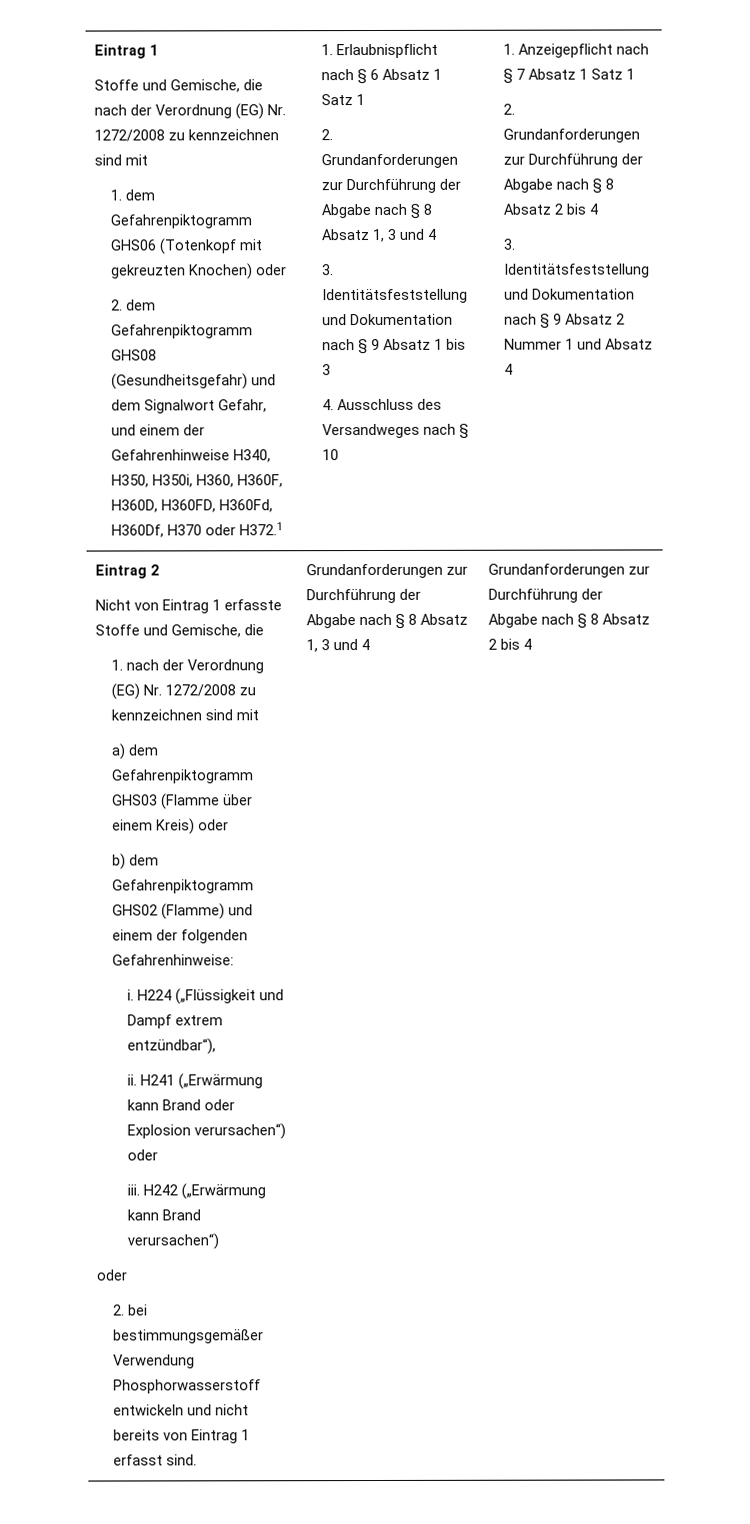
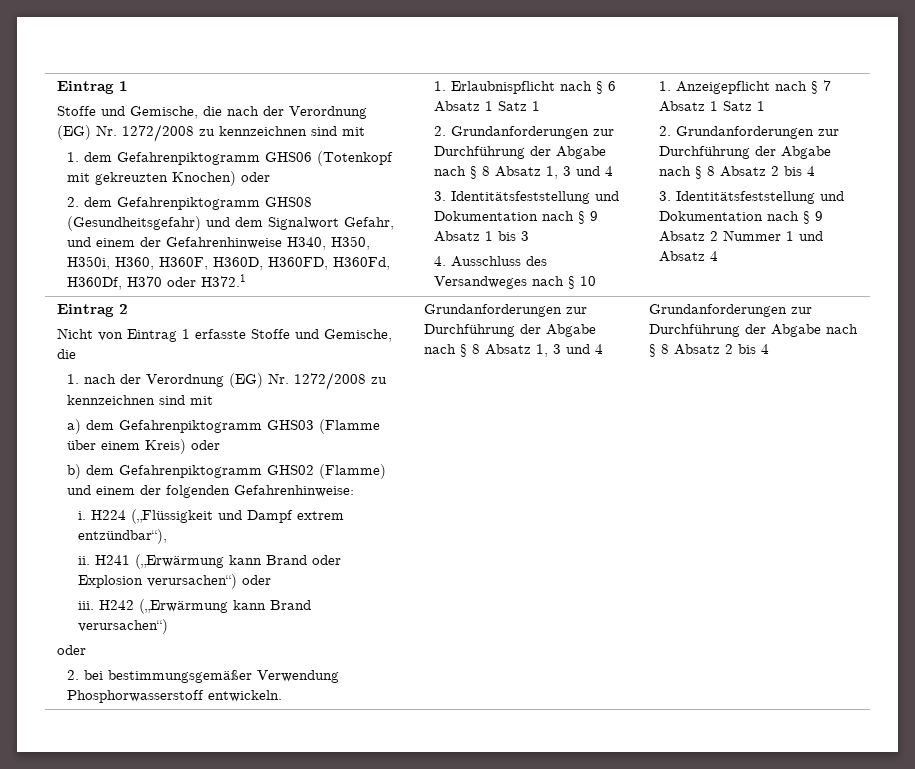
[112,1404,249,1416] [112,1429,250,1444] [112,1454,197,1466] entwickeln und nicht bereits von Eintrag 1 erfasst sind. -> [208,690,283,702] entwickeln.

